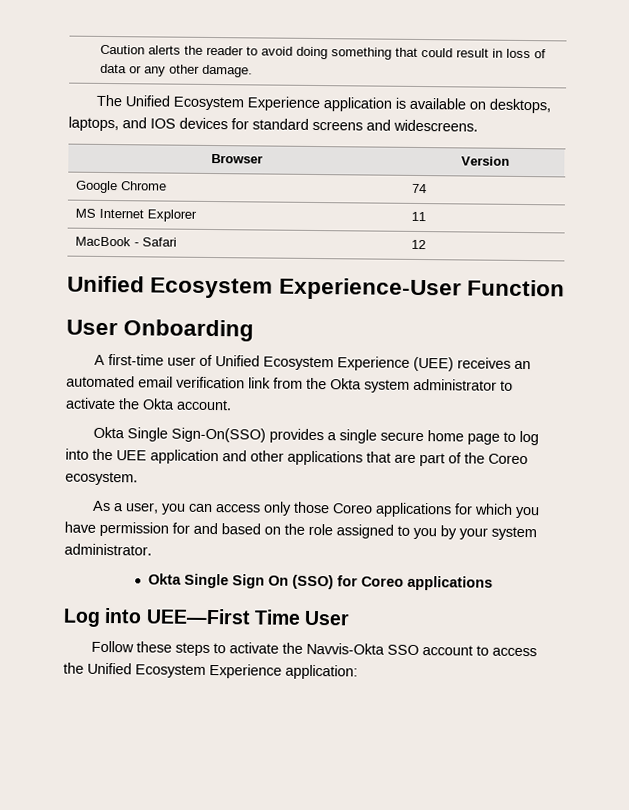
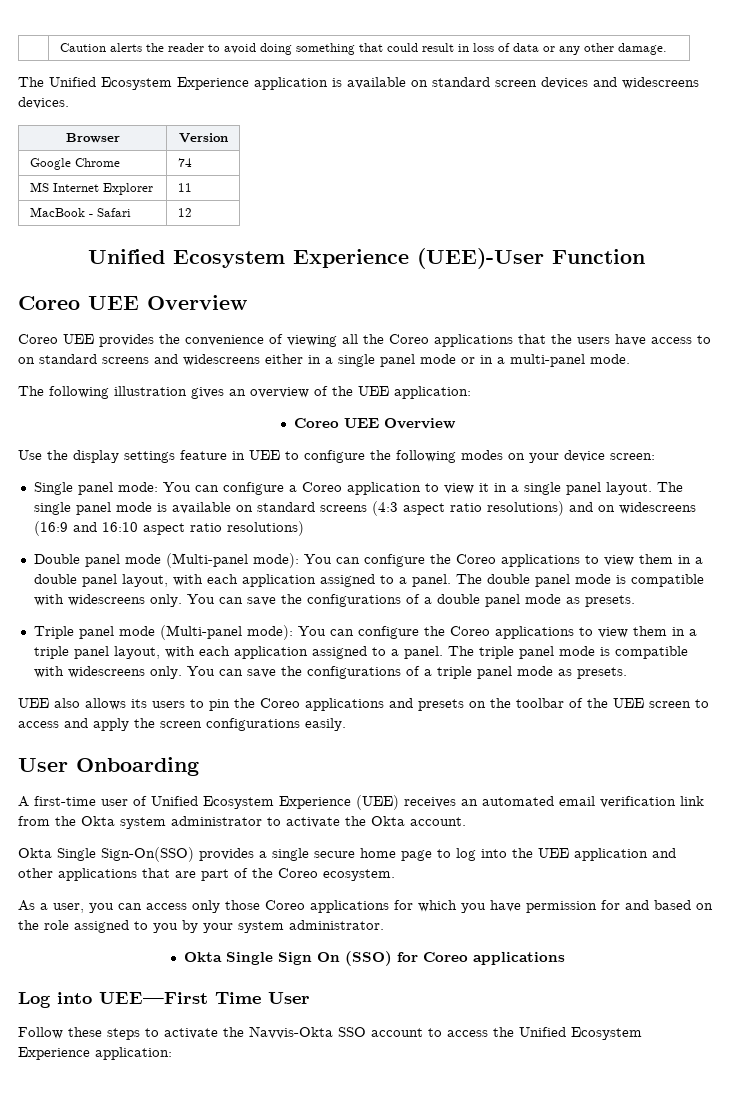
[489,98,552,114] [68,116,478,132] desktops, laptops, and IOS devices for standard screens and widescreens. -> [432,77,699,89] [18,97,69,109] standard screen devices and widescreens devices.
[278,277,462,301] Experience-User -> [293,248,544,269] Experience (UEE)-User
(565, 288) none -> [18,295,247,310] [18,334,711,347] [18,354,630,367] [18,386,471,399] [293,418,456,429] [18,450,655,463] [33,482,683,495] [33,501,696,516] [33,521,304,536] [33,553,703,568] [33,574,704,587] [33,594,635,607] [33,625,697,640] [33,646,688,659] [33,666,627,679] [18,698,709,711] [18,718,346,731] // Coreo UEE Overview // Coreo UEE provides the convenience of viewing all the Coreo applications that the users have access to on standard screens and widescreens either in a single panel mode or in a multi-panel mode. // The following illustration gives an overview of the UEE application: // Coreo UEE Overview // Use the display settings feature in UEE to configure the following modes on your device screen: // Single panel mode: You can configure a Coreo application to view it in a single panel layout. The single panel mode is available on standard screens (4:3 aspect ratio resolutions) and on widescreens (16:9 and 16:10 aspect ratio resolutions) // Double panel mode (Multi-panel mode): You can configure the Coreo applications to view them in a double panel layout, with each application assigned to a panel. The double panel mode is compatible with widescreens only. You can save the configurations of a double panel mode as presets. // Triple panel mode (Multi-panel mode): You can configure the Coreo applications to view them in a triple panel layout, with each application assigned to a panel. The triple panel mode is compatible with widescreens only. You can save the configurations of a triple panel mode as presets. // UEE also allows its users to pin the Coreo applications and presets on the toolbar of the UEE screen to access and apply the screen configurations easily.

